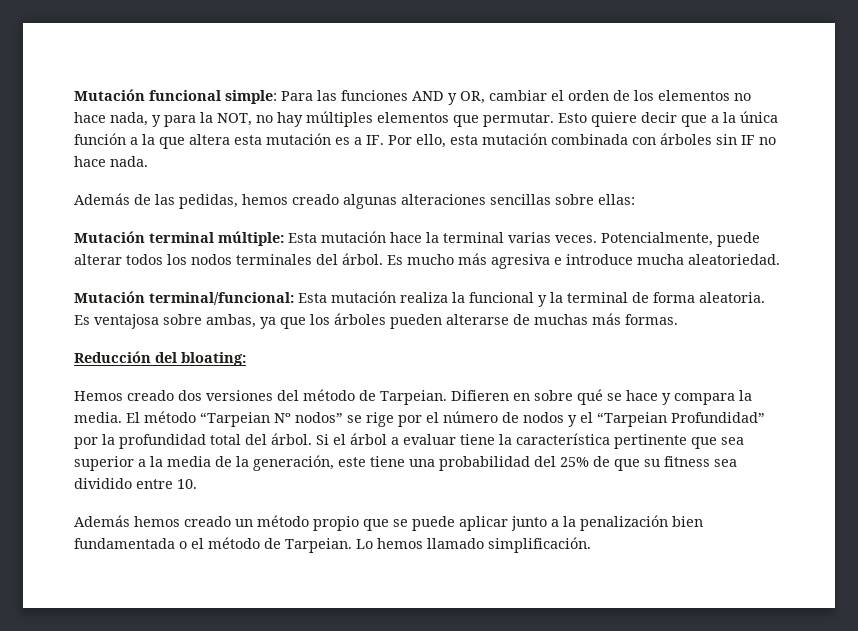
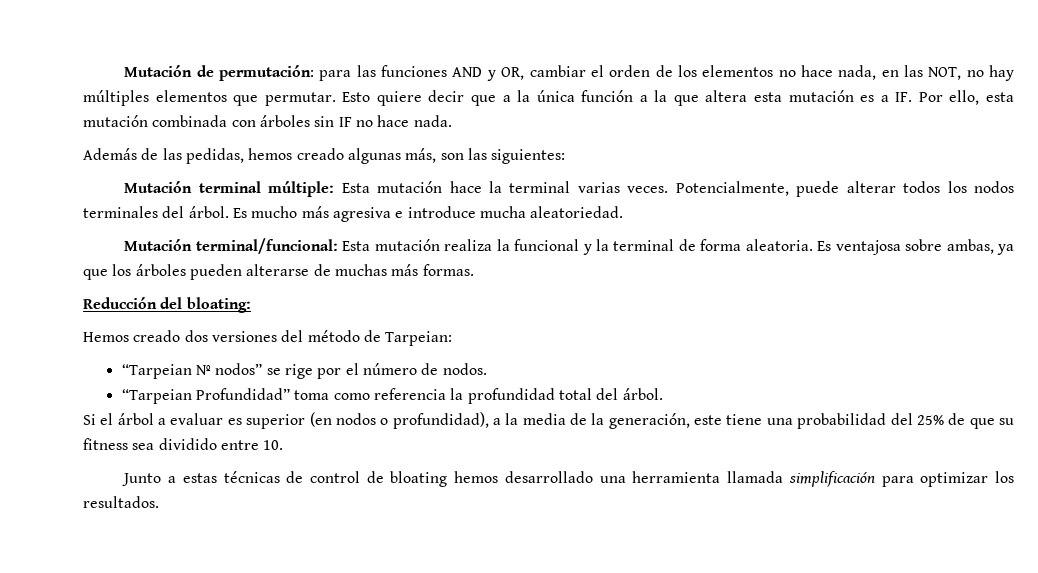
[74,89,313,104] Mutación funcional simple: Para -> [124,65,352,81] Mutación de permutación: para
[152,112,213,127] y para la -> [881,65,923,77] en las
[401,194,635,205] alteraciones sencillas sobre ellas: -> [405,148,566,164] más, son las siguientes:
[380,389,752,405] [74,411,196,423] Tarpeian. Difieren en sobre qué se hace y compara la media. El método -> [385,331,453,346] Tarpeian: //
[523,412,765,427] [74,437,98,449] nodos y el “Tarpeian Profundidad” por -> [442,363,487,375] [121,388,446,404] nodos. // “Tarpeian Profundidad” toma como referencia
(312, 439) none -> (663, 394) //
[460,433,744,449] [74,456,134,471] tiene la característica pertinente que sea superior -> [227,412,489,429] es superior (en nodos o profundidad),
[74,515,703,531] [74,537,591,553] Además hemos creado un método propio que se puede aplicar junto a la penalización bien fundamentada o el método de Tarpeian. Lo hemos llamado simplificación. -> [122,471,1014,487] [83,496,159,508] Junto a estas técnicas de control de bloating hemos desarrollado una herramienta llamada simplificación para optimizar los resultados.

